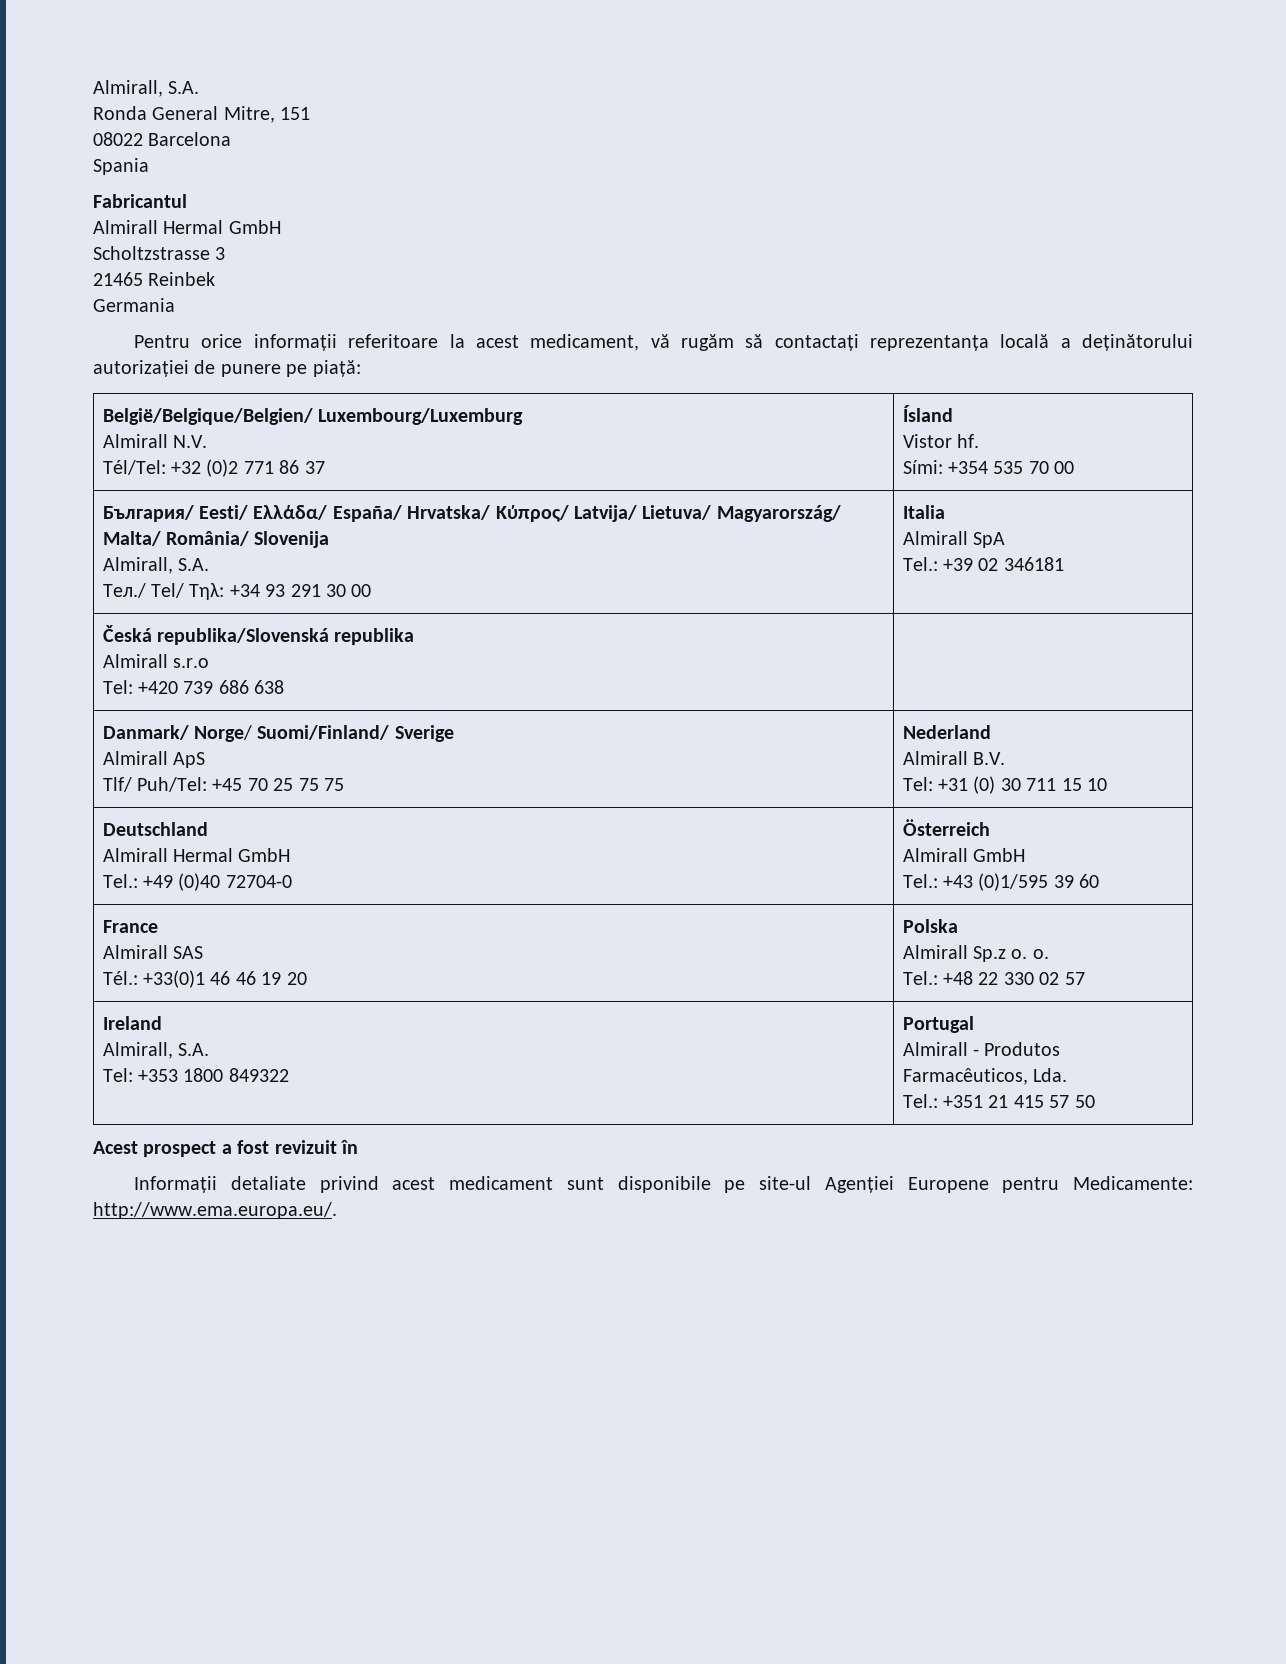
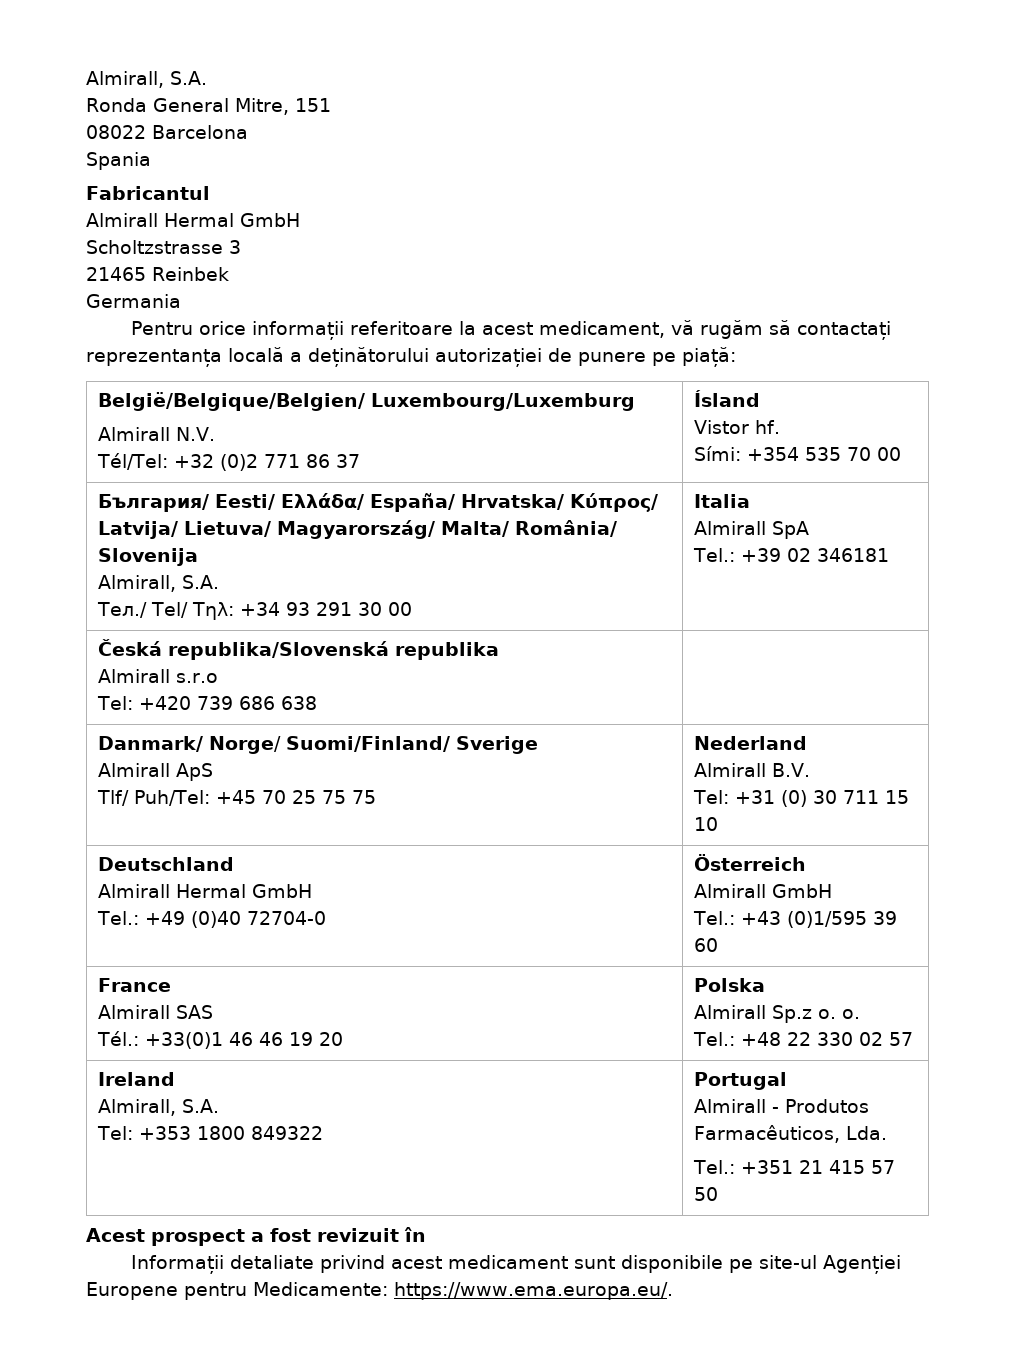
[93,1202,337,1219] http://www.ema.europa.eu/. -> [394,1282,673,1300] https://www.ema.europa.eu/.

